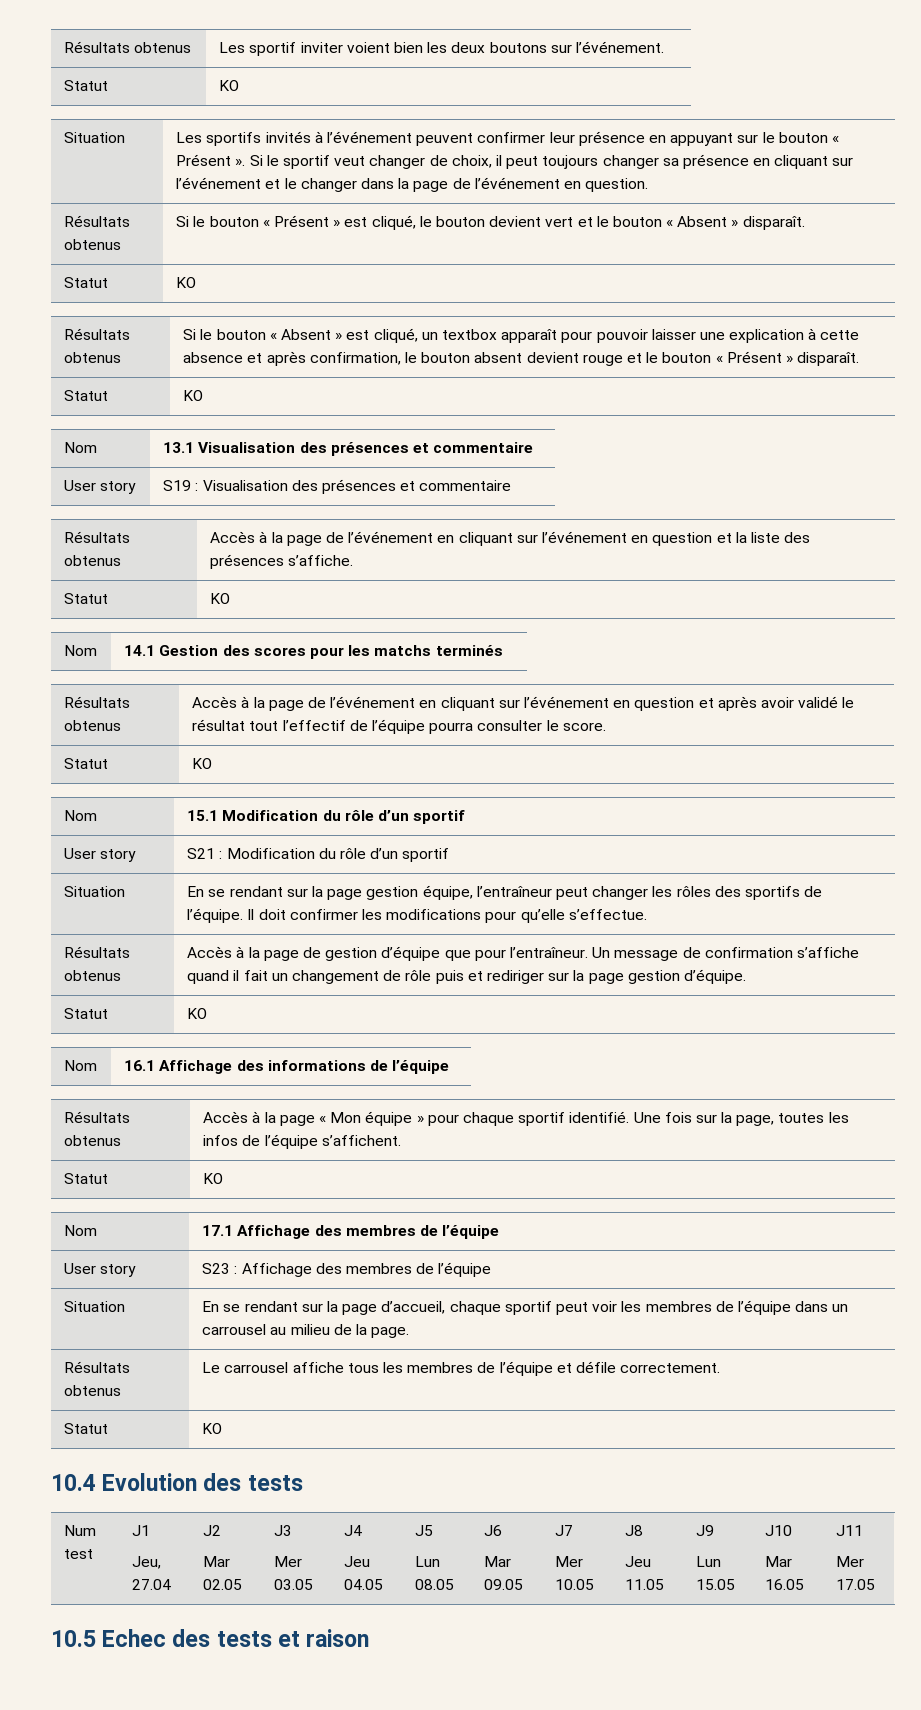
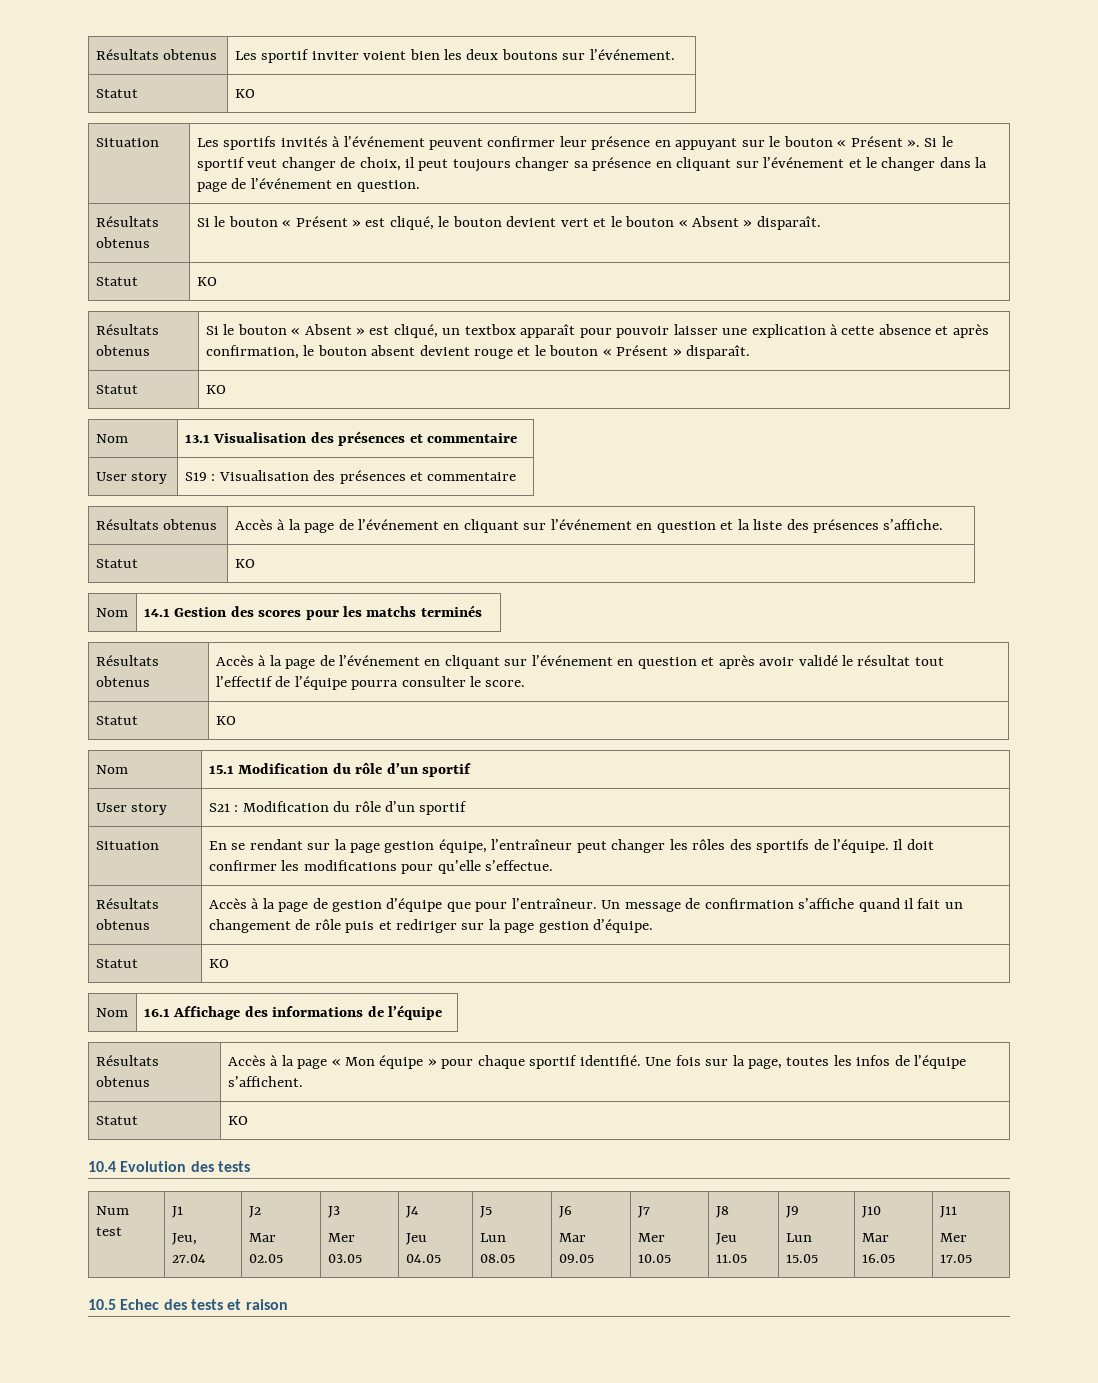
[64,1225,98,1236] [202,1225,500,1239] [64,1263,137,1277] [202,1262,492,1277] [64,1301,126,1312] [202,1300,849,1315] [202,1324,410,1338] [64,1361,131,1373] [64,1385,122,1396] [202,1361,721,1376] [64,1423,109,1434] [202,1423,223,1434] // Nom | 17.1 Affichage des membres de l’équipe // User story | S23 : Affichage des membres de l’équipe // Situation | En se rendant sur la page d’accueil, chaque sportif peut voir les membres de l’équipe dans un carrousel au milieu de la page. // Résultats obtenus | Le carrousel affiche tous les membres de l’équipe et défile correctement. // Statut | KO -> (248, 1120) none

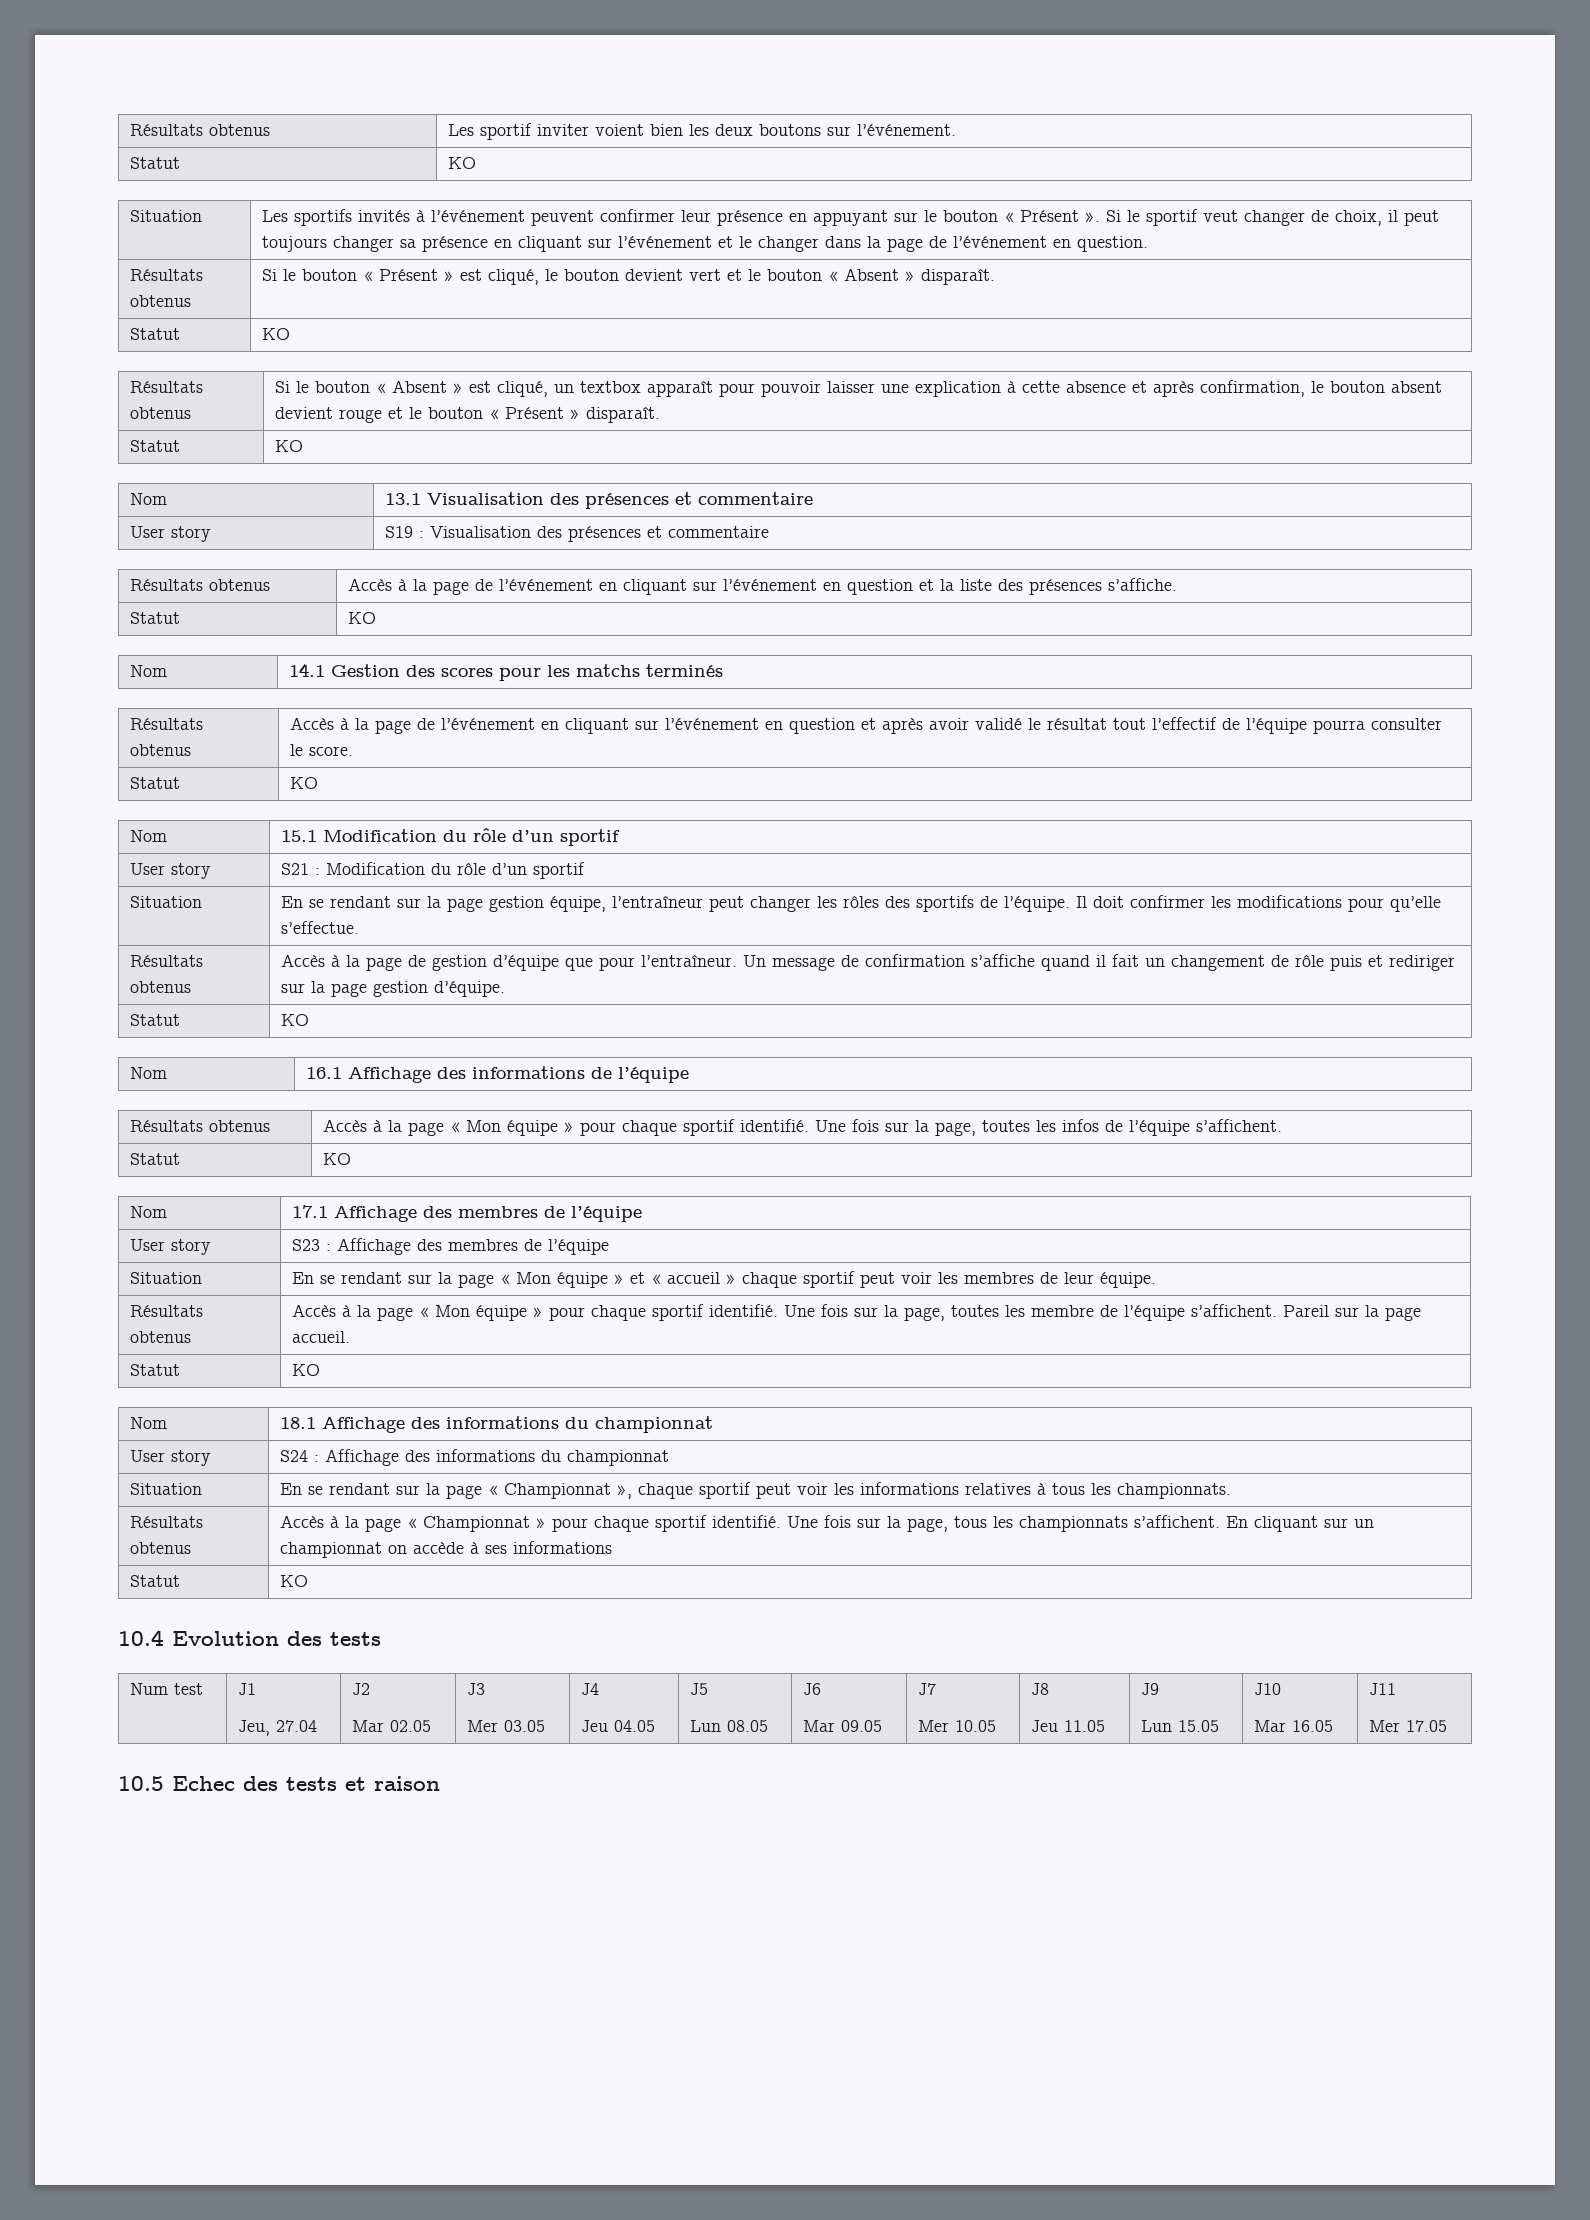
(248, 1120) none -> [129,1206,167,1218] [291,1205,642,1222] [129,1239,211,1255] [291,1238,609,1255] [129,1272,202,1284] [291,1271,1156,1288] [129,1305,203,1317] [129,1331,191,1343] [291,1304,1421,1321] [291,1331,350,1343] [129,1364,180,1376] [291,1364,320,1376] [129,1417,167,1429] [279,1416,713,1433] [129,1450,211,1466] [279,1449,669,1466] [129,1483,202,1495] [279,1482,1231,1499] [129,1516,203,1528] [129,1542,191,1554] [279,1515,1374,1532] [279,1541,612,1558] [129,1575,180,1587] [279,1575,308,1587] // Nom | 17.1 Affichage des membres de l’équipe // User story | S23 : Affichage des membres de l’équipe // Situation | En se rendant sur la page « Mon équipe » et « accueil » chaque sportif peut voir les membres de leur équipe. // Résultats obtenus | Accès à la page « Mon équipe » pour chaque sportif identifié. Une fois sur la page, toutes les membre de l’équipe s’affichent. Pareil sur la page accueil. // Statut | KO // Nom | 18.1 Affichage des informations du championnat // User story | S24 : Affichage des informations du championnat // Situation | En se rendant sur la page « Championnat », chaque sportif peut voir les informations relatives à tous les championnats. // Résultats obtenus | Accès à la page « Championnat » pour chaque sportif identifié. Une fois sur la page, tous les championnats s’affichent. En cliquant sur un championnat on accède à ses informations // Statut | KO

